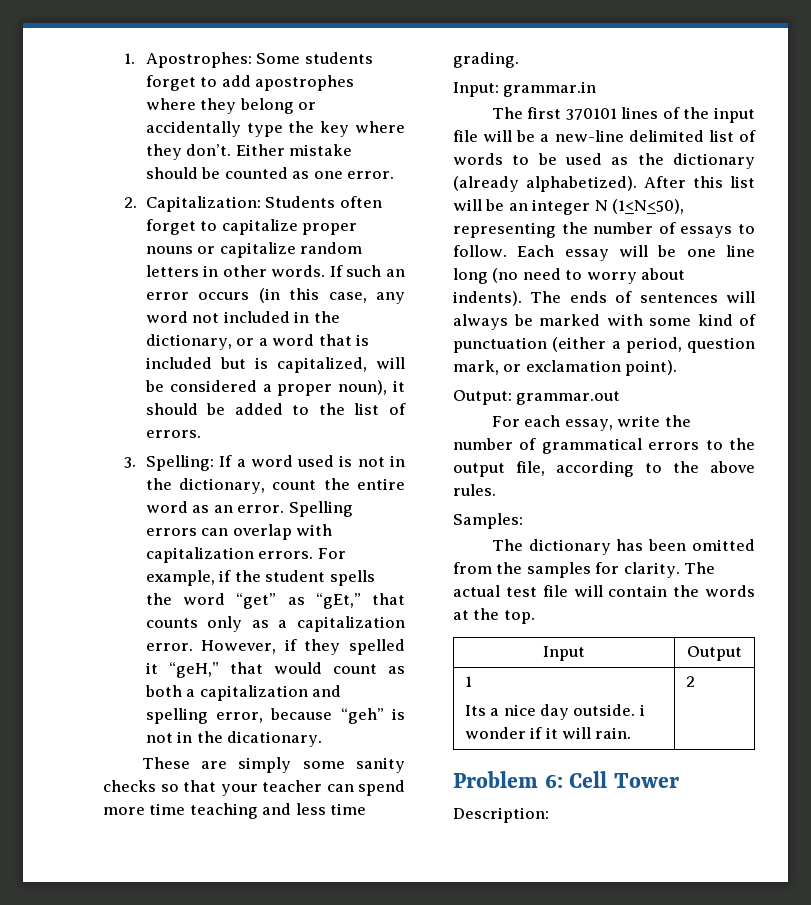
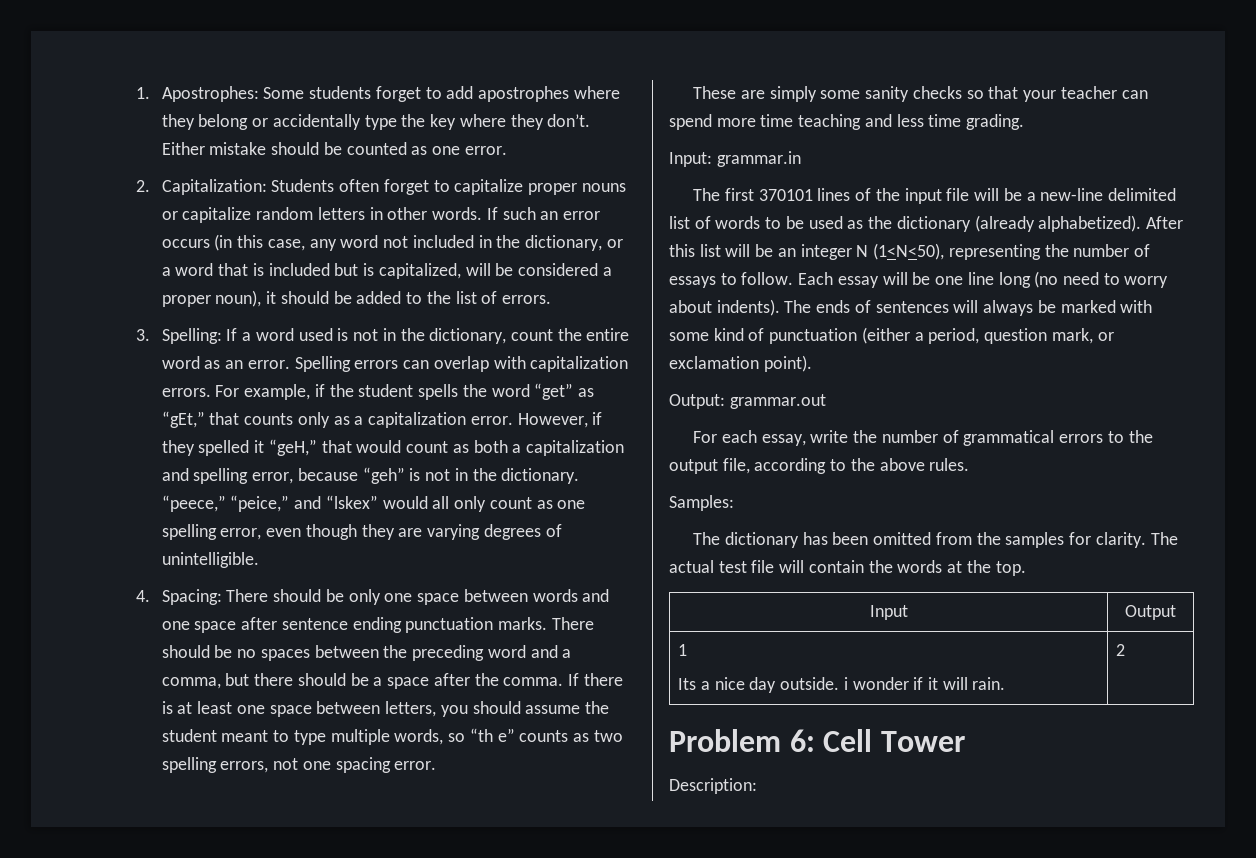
[227,731,323,747] dicationary. -> [501,468,580,484] [161,495,586,512] [161,524,562,540] [161,552,259,568] [135,589,610,605] [161,617,594,633] [161,645,572,661] [161,673,623,689] [161,701,610,717] [161,728,623,745] [161,757,437,773] dictionary. “peece,” “peice,” and “lskex” would all only count as one spelling error, even though they are varying degrees of unintelligible. // 4. Spacing: There should be only one space between words and one space after sentence ending punctuation marks. There should be no spaces between the preceding word and a comma, but there should be a space after the comma. If there is at least one space between letters, you should assume the student meant to type multiple words, so “th e” counts as two spelling errors, not one spacing error.

